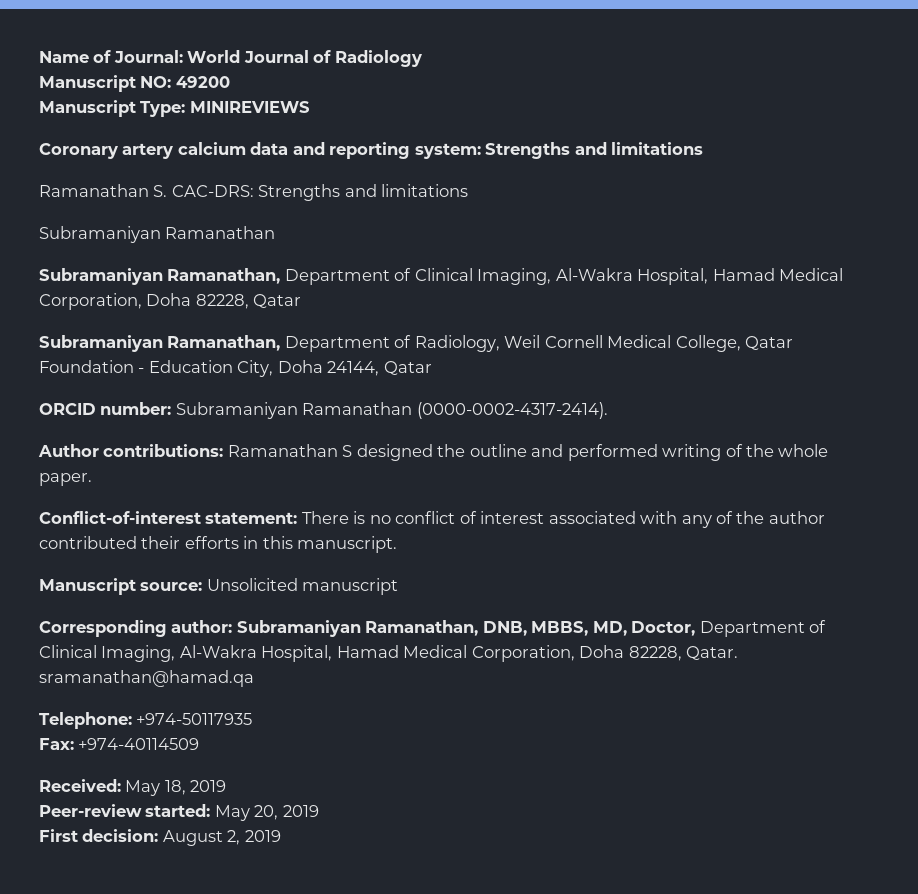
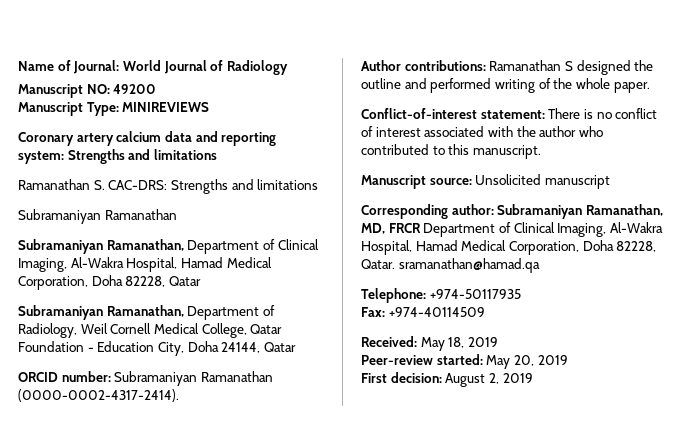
[681,511,825,528] [39,536,259,549] any of the author contributed their efforts in -> [516,126,603,137] [361,144,445,155] the author who contributed to
[482,621,696,636] DNB, MBBS, MD, Doctor, -> [361,223,421,234] MD, FRCR

